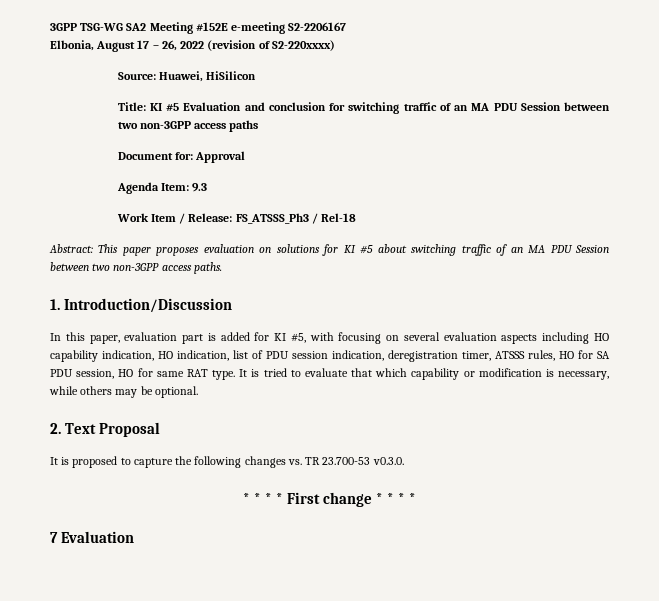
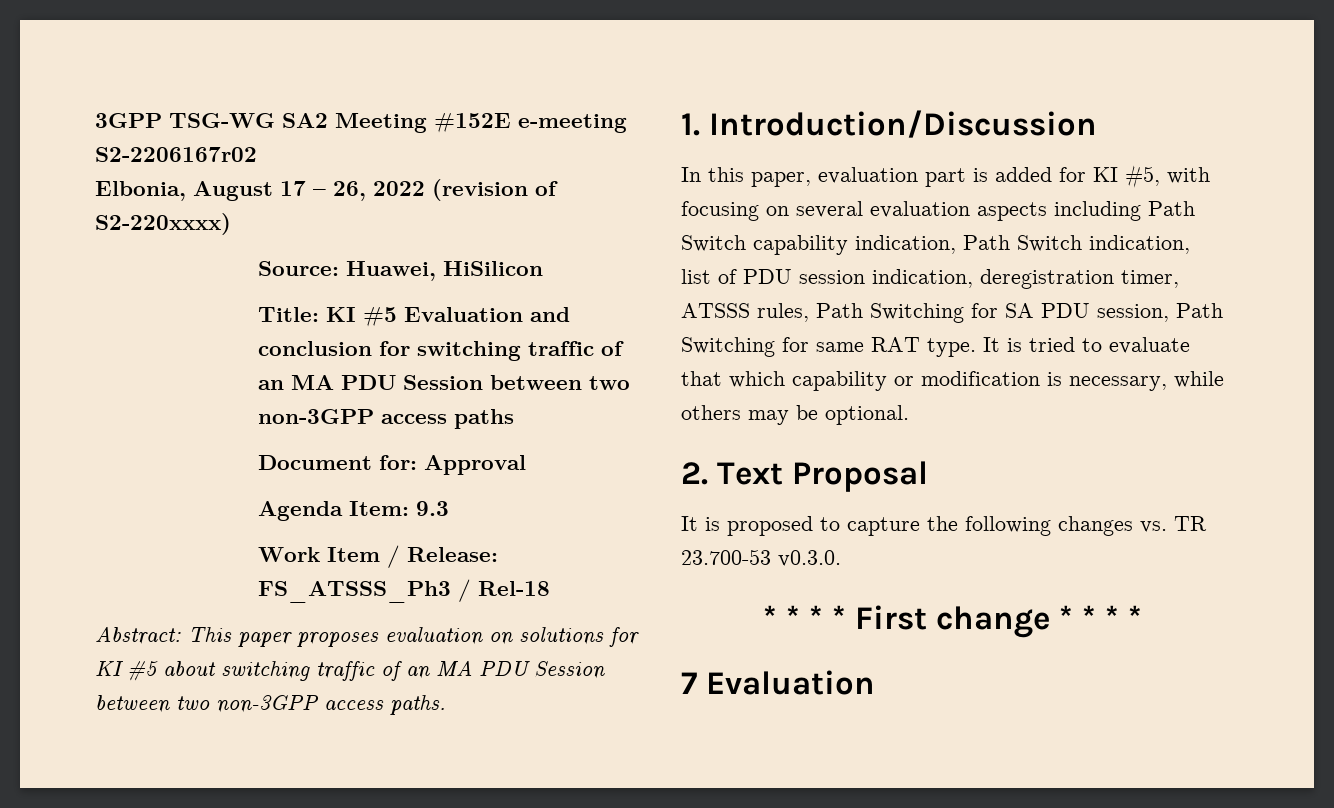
[288,22,347,31] S2-2206167 -> [95,147,257,162] S2-2206167r02
[593,333,609,341] [50,350,173,362] HO capability indication, HO -> [1148,201,1195,216] [681,235,1082,255] Path Switch capability indication, Path Switch
[559,351,574,359] HO -> [816,303,964,323] Path Switching
[118,369,134,377] HO -> [1176,303,1223,318] [681,337,775,357] Path Switching

